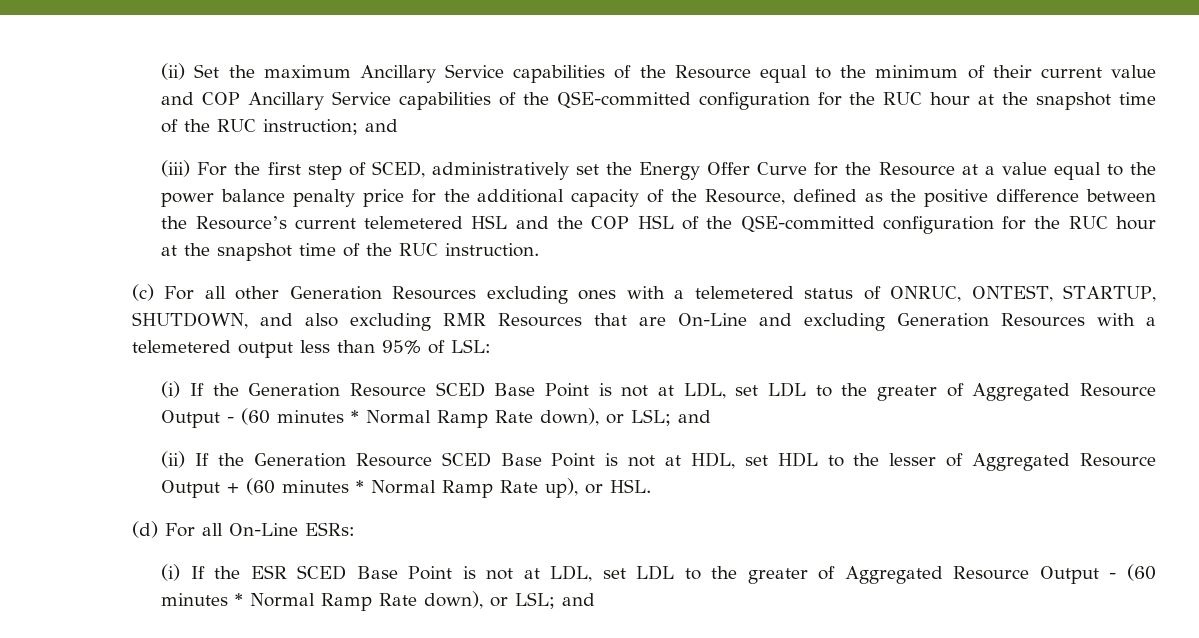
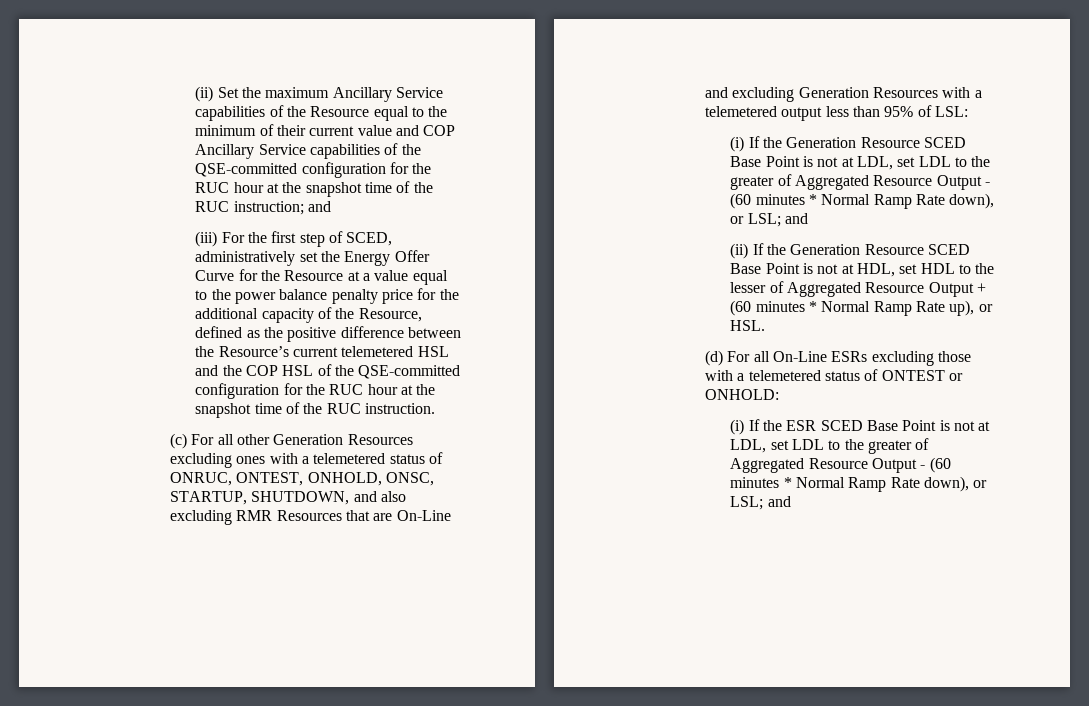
(1053, 293) none -> [307,472,435,486] ONHOLD, ONSC,
[304,522,355,536] ESRs: -> [831,351,972,366] [705,369,964,381] [705,389,780,400] ESRs excluding those with a telemetered status of ONTEST or ONHOLD:

